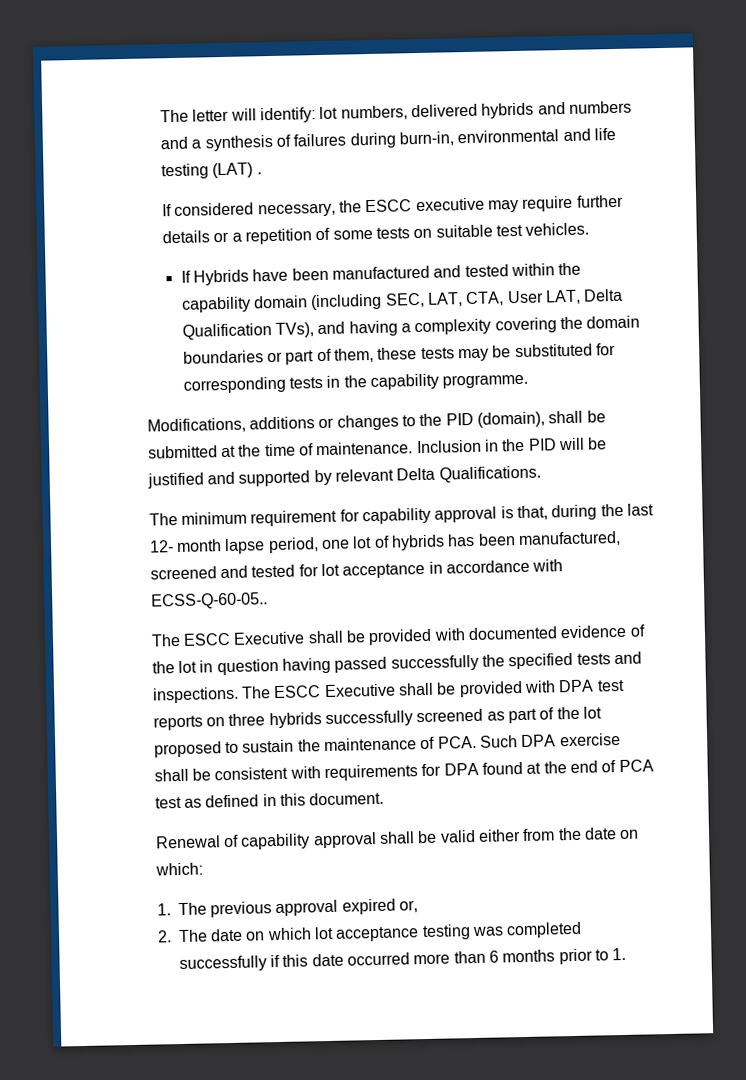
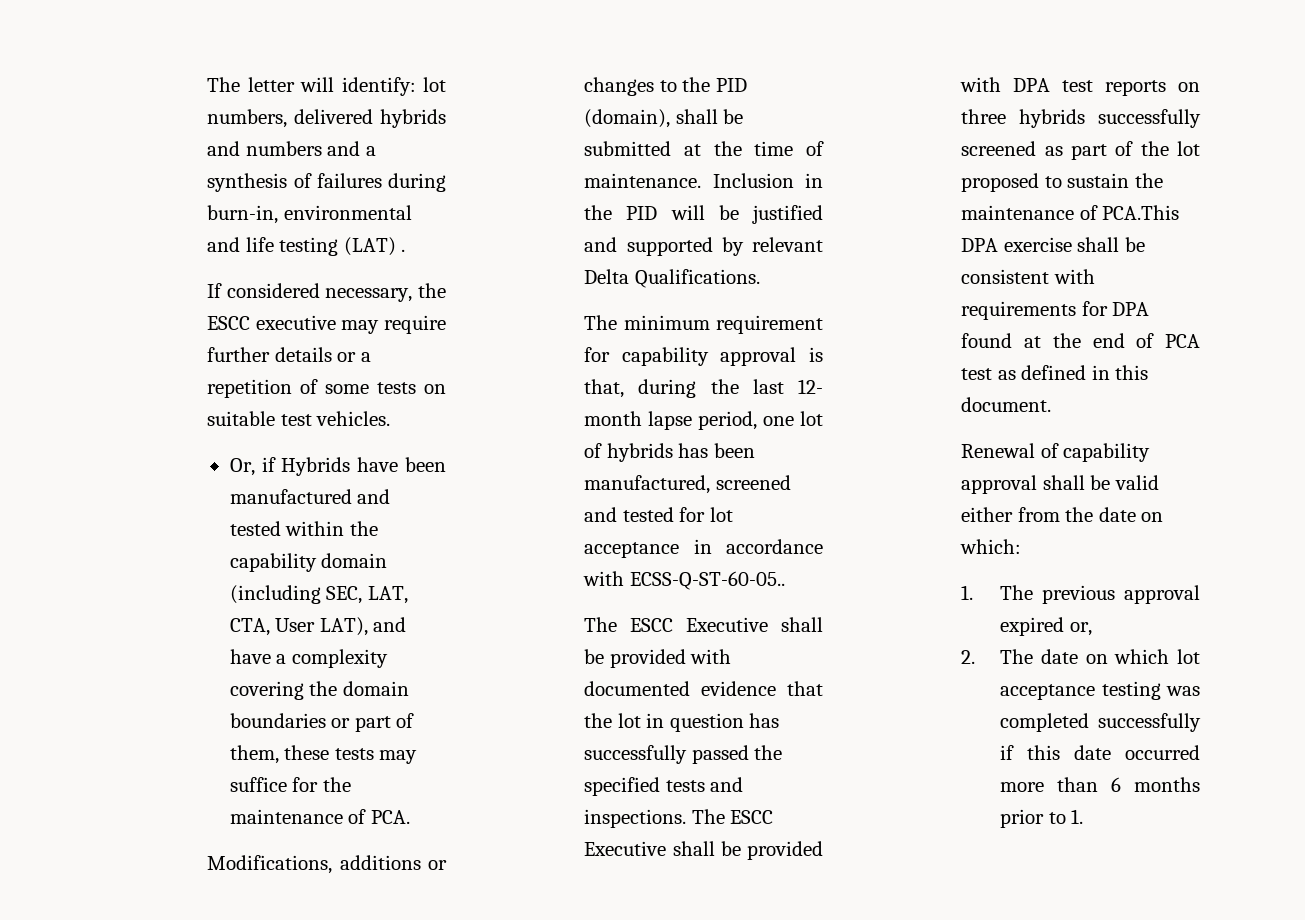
[180,270,191,283] If -> [229,457,276,476] Or, if
[544,288,624,305] [181,320,398,340] LAT, Delta Qualification TVs), and having -> [319,617,407,636] [229,649,271,664] LAT), and have
[492,343,616,358] [182,373,529,394] be substituted for corresponding tests in the capability programme. -> [229,777,351,792] [229,809,410,824] suffice for the maintenance of PCA.
[150,592,268,610] ECSS-Q-60-05.. -> [629,571,785,590] ECSS-Q-ST-60-05..
[629,624,646,637] of -> [787,681,823,696] that
[282,654,479,674] having passed successfully -> [749,713,780,728] [584,745,749,764] has successfully passed
[437,735,519,749] PCA. Such -> [1102,205,1180,220] PCA.This

